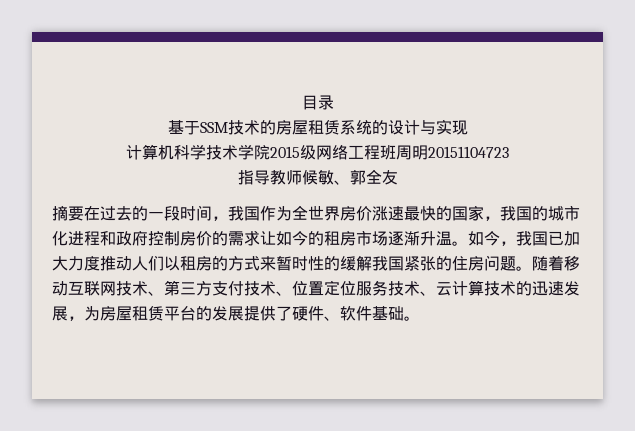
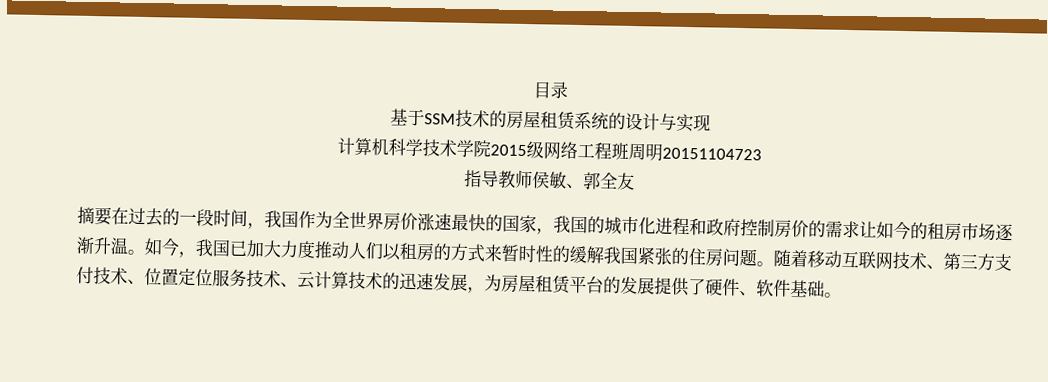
[301,169,318,185] 候 -> [531,171,550,189] 侯

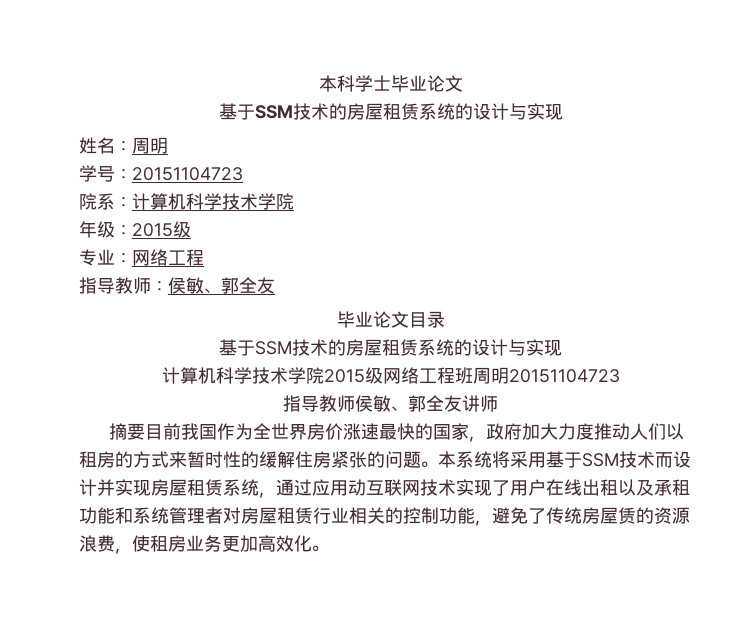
(532, 90) none -> [318,75,463,92] [218,103,563,120] [79,137,168,154] [79,165,243,182] [79,193,294,210] [79,221,191,238] [79,249,204,266] [79,277,275,294] [336,311,409,328] 本科学士毕业论文 // 基于SSM技术的房屋租赁系统的设计与实现 // 姓名：周明 // 学号：20151104723 // 院系：计算机科学技术学院 // 年级：2015级 // 专业：网络工程 // 指导教师：侯敏、郭全友 // 毕业论文
(635, 181) none -> [462,395,498,412] 讲师
[111,207,265,230] 在过去的一段时间， -> [145,423,182,440] 目前
[553,215,1014,242] [76,236,248,258] 我国的城市化进程和政府控制房价的需求让如今的租房市场逐渐升温。如今，我国已 -> [486,423,523,440] 政府
[603,246,1012,272] [76,266,825,298] 我国紧张的住房问题。随着移动互联网技术、第三方支付技术、位置定位服务技术、云计算技术的迅速发展，为房屋租赁平台的发展提供了硬件、软件基础 -> [295,451,691,468] [79,479,690,498] [79,507,690,526] [79,535,312,554] 住房紧张的问题。本系统将采用基于SSM技术而设计并实现房屋租赁系统，通过应用动互联网技术实现了用户在线出租以及承租功能和系统管理者对房屋租赁行业相关的控制功能，避免了传统房屋赁的资源浪费，使租房业务更加高效化

